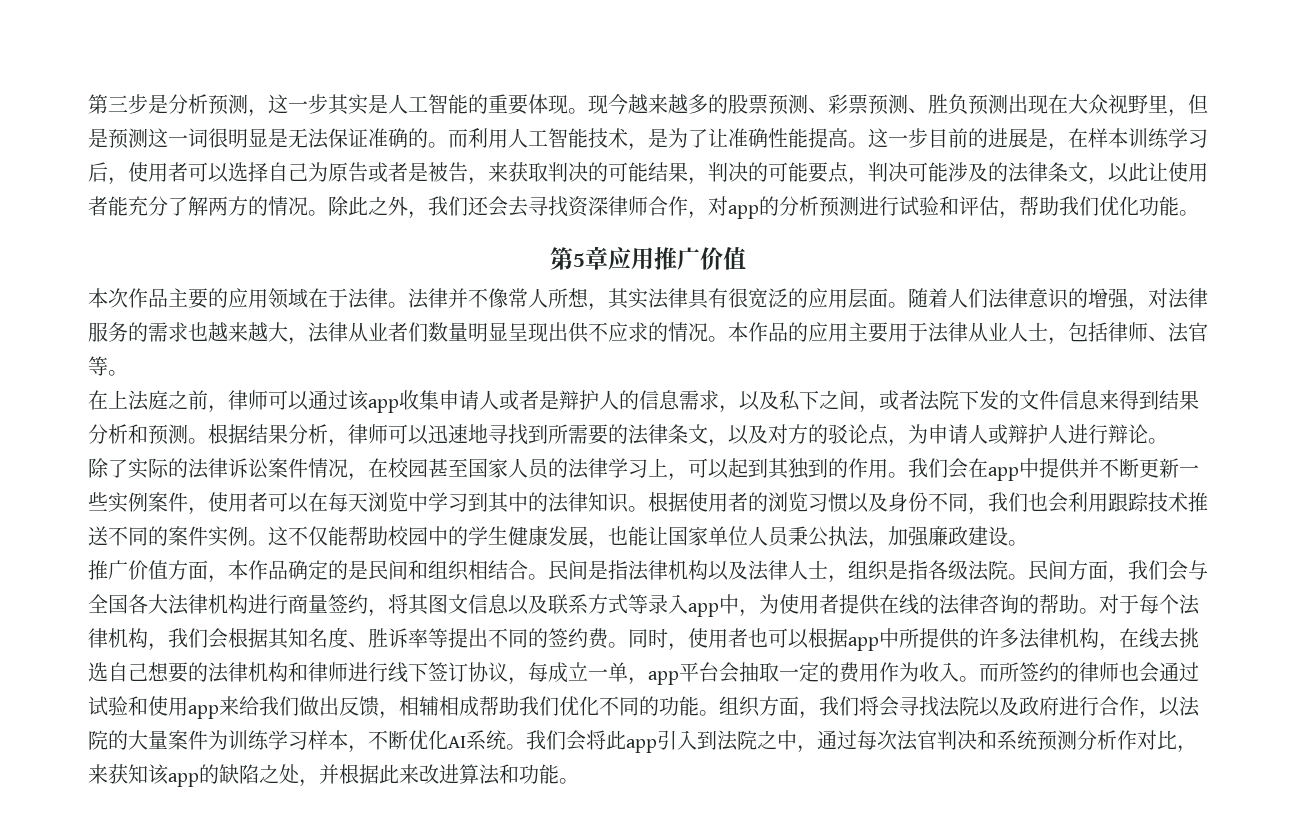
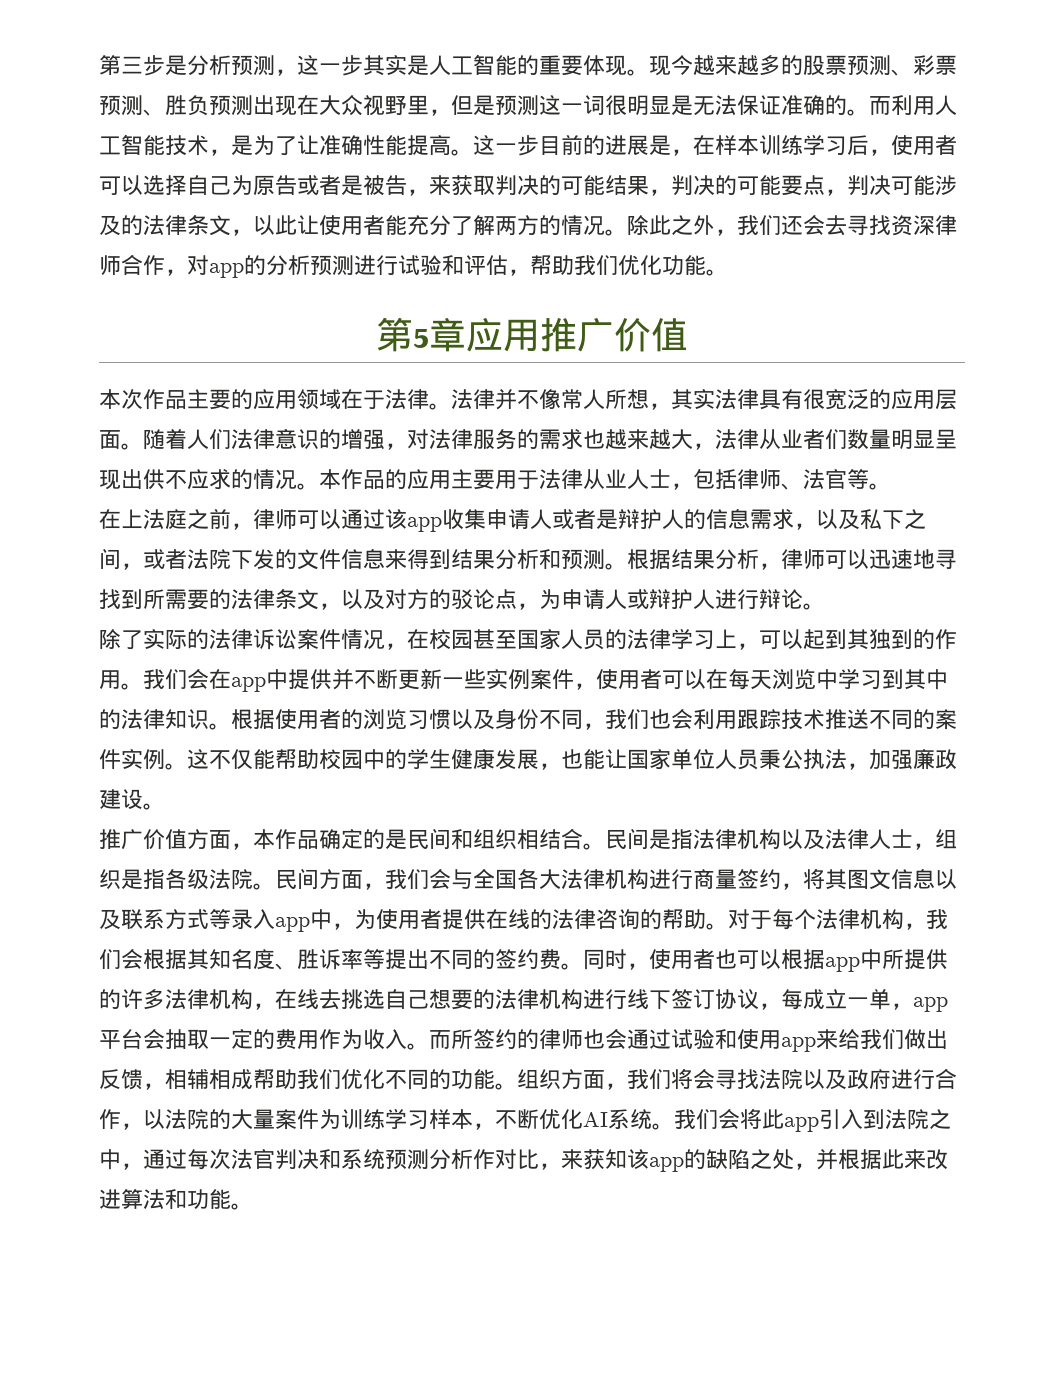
[288,662,348,682] 和律师 -> (583, 999) none

